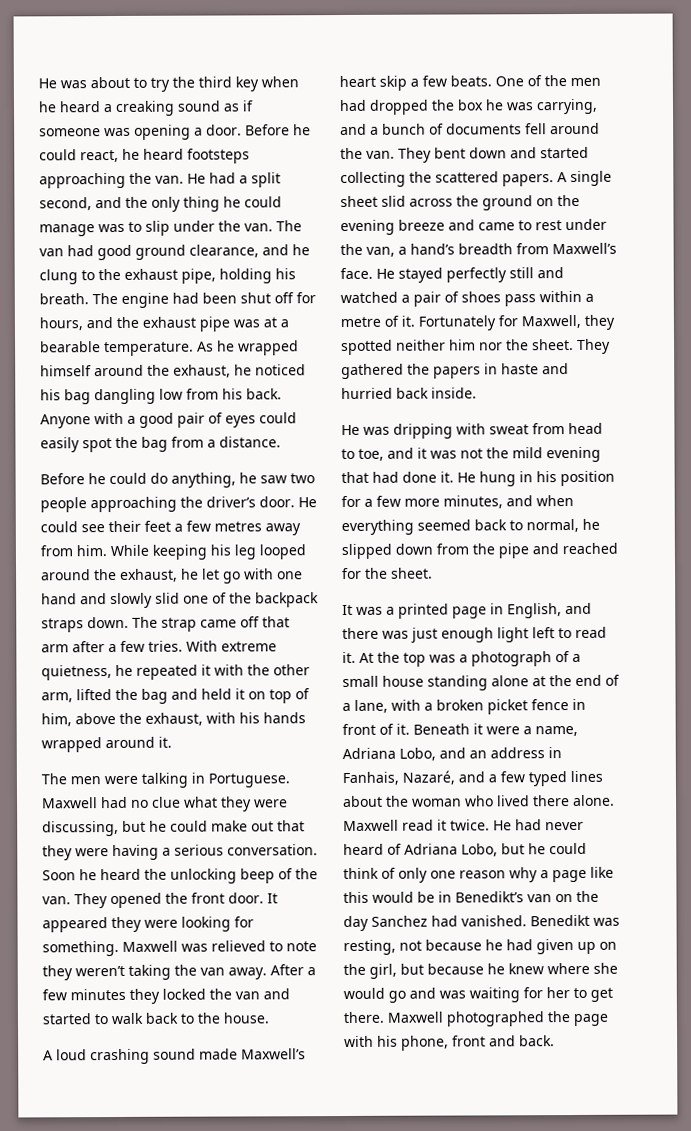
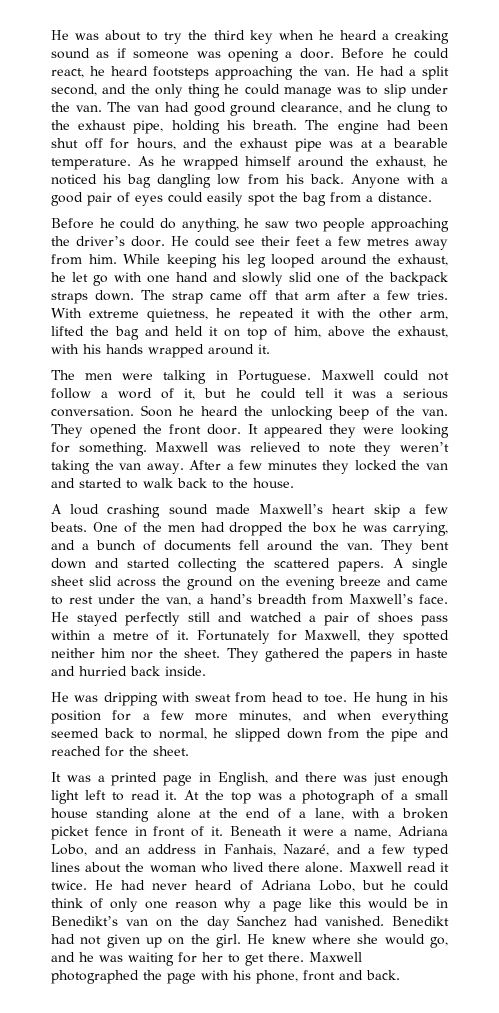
[101,796,288,812] [42,820,305,837] [42,844,159,861] had no clue what they were discussing, but he could make out that they were having -> [383,370,449,381] [51,388,376,400] could not follow a word of it, but he could tell it was
[358,446,601,463] [341,471,454,484] toe, and it was not the mild evening that had done it. -> [324,694,348,703] toe.
[593,917,620,926] [343,939,617,956] [343,963,505,979] was resting, not because he had given up on the girl, but because he -> [51,934,266,948] had not given up on the girl. He
[388,987,436,1003] go and -> [429,937,448,948] [51,952,94,962] go, and he

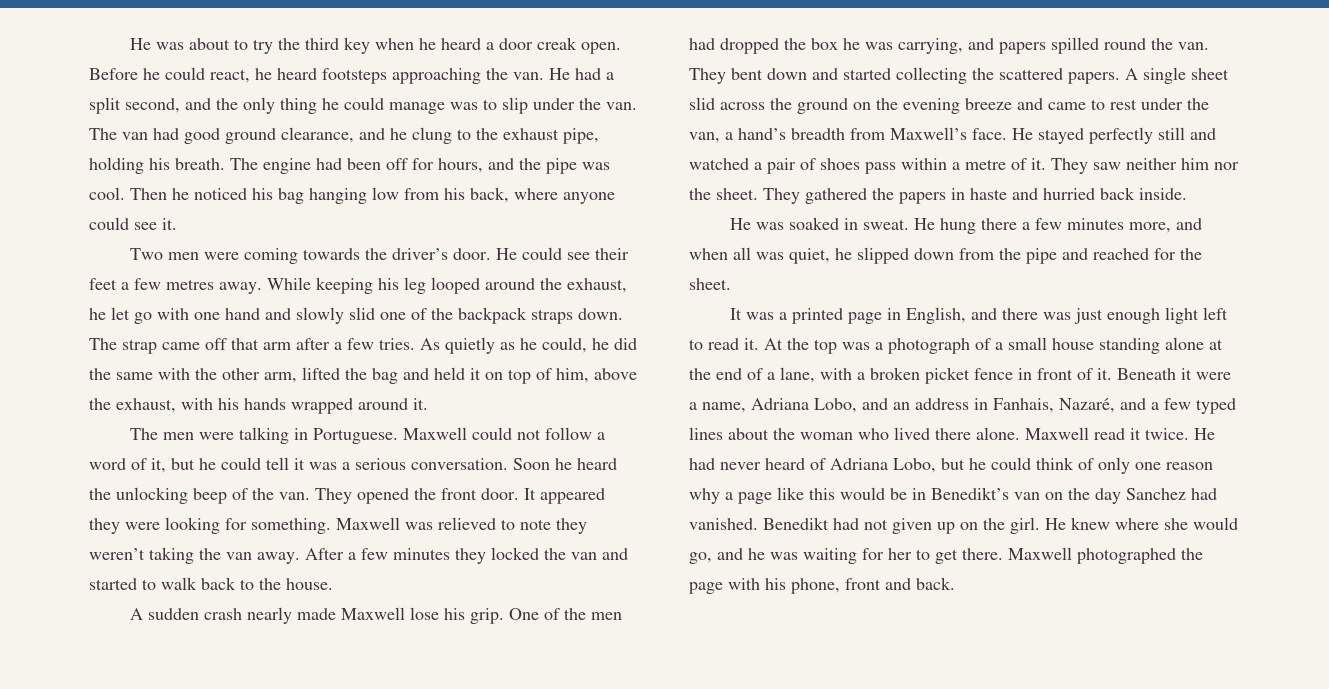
[394,30,449,44] [51,48,334,62] creaking sound as if someone was opening a door. -> [499,37,622,54] door creak open.
[51,138,78,148] shut -> (381, 164) none
[240,138,289,148] exhaust -> (541, 164) none
[360,138,448,148] [51,156,426,170] at a bearable temperature. As he wrapped himself around the exhaust, -> [89,187,167,200] cool. Then
[157,174,212,188] dangling -> [309,188,367,204] hanging
[309,174,449,188] [51,192,432,206] [51,218,449,232] back. Anyone with a good pair of eyes could easily spot the bag from a distance. // Before he could do anything, he saw two people approaching -> [470,187,615,204] [89,217,177,230] [130,248,361,264] back, where anyone could see it. // Two men were coming towards
[415,239,448,250] [51,254,117,265] away from him. -> [219,282,262,294] away.
[51,308,310,322] With extreme quietness, he repeated it -> [420,337,637,354] [89,368,153,380] As quietly as he could, he did the same
[70,504,448,518] [50,522,87,532] loud crashing sound made Maxwell’s heart skip a few beats. -> [148,607,505,624] sudden crash nearly made Maxwell lose his grip.
[82,540,313,551] a bunch of documents fell around -> [999,37,1146,54] papers spilled round
[196,630,449,644] Fortunately for Maxwell, they spotted -> [1051,158,1121,174] They saw
[103,692,449,706] [51,710,449,724] [51,728,207,740] dripping with sweat from head to toe. He hung in his position for a few more minutes, and when everything seemed back to normal, -> [789,217,1203,234] [689,247,830,264] soaked in sweat. He hung there a few minutes more, and when all was quiet,

